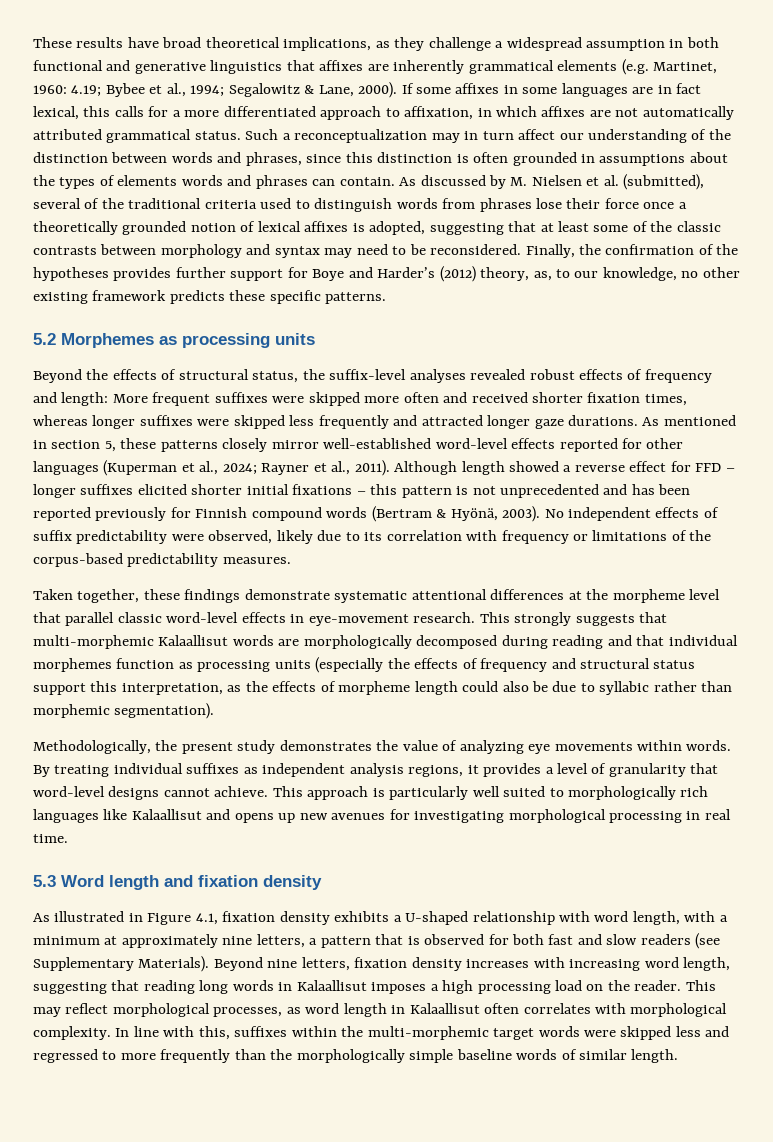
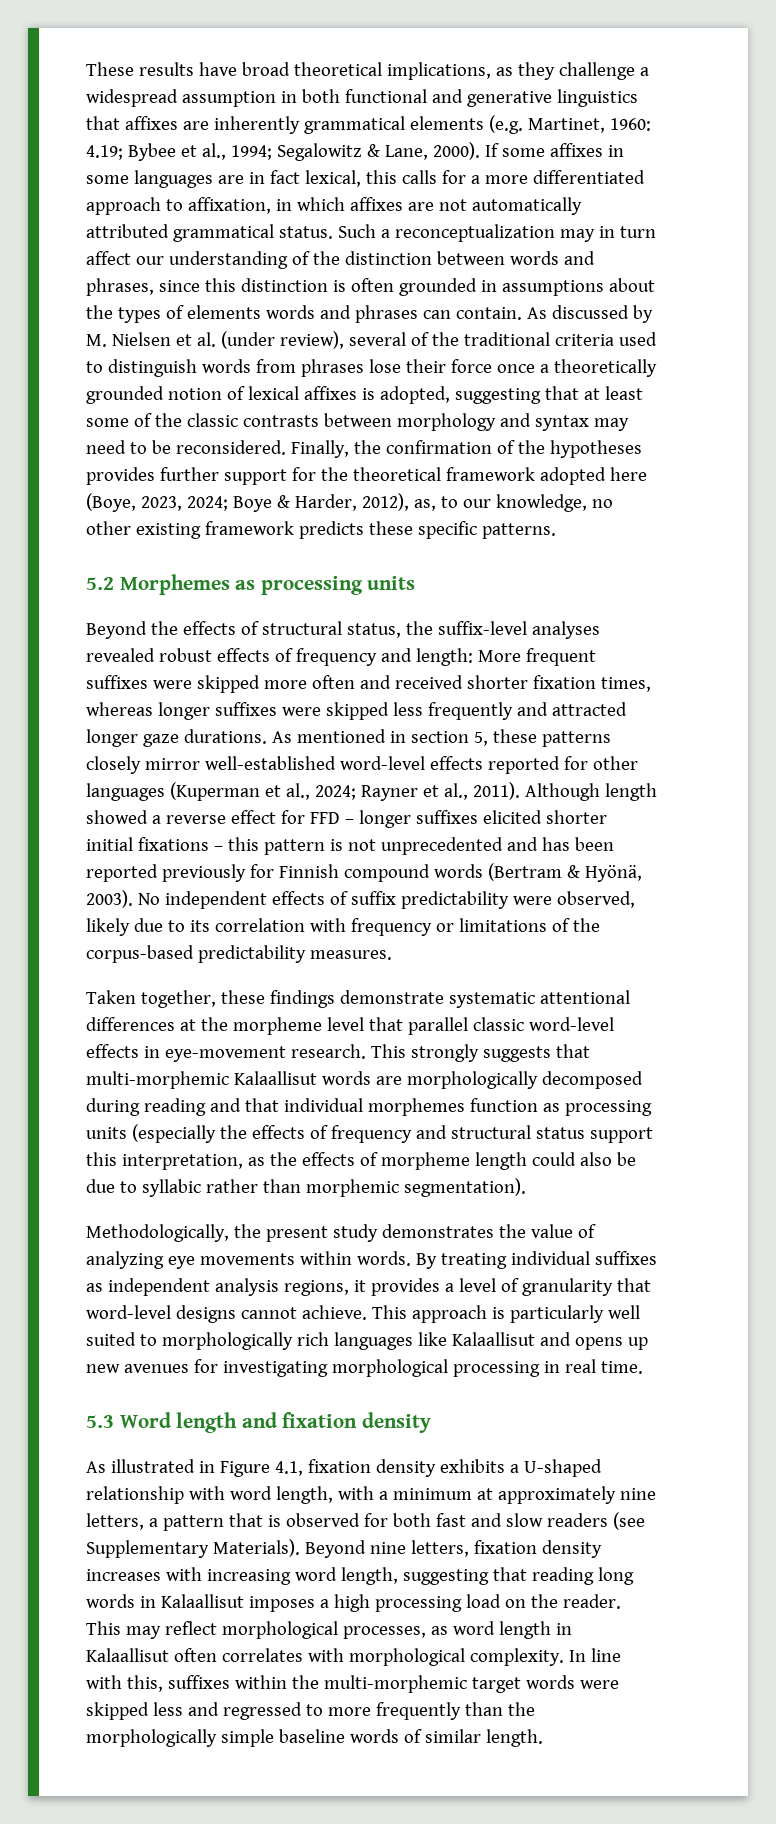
[623,174,705,190] (submitted), -> [220,331,344,349] (under review),
[312,266,530,282] Boye and Harder’s (2012) theory, -> [320,467,647,485] [86,493,409,512] the theoretical framework adopted here (Boye, 2023, 2024; Boye & Harder, 2012),

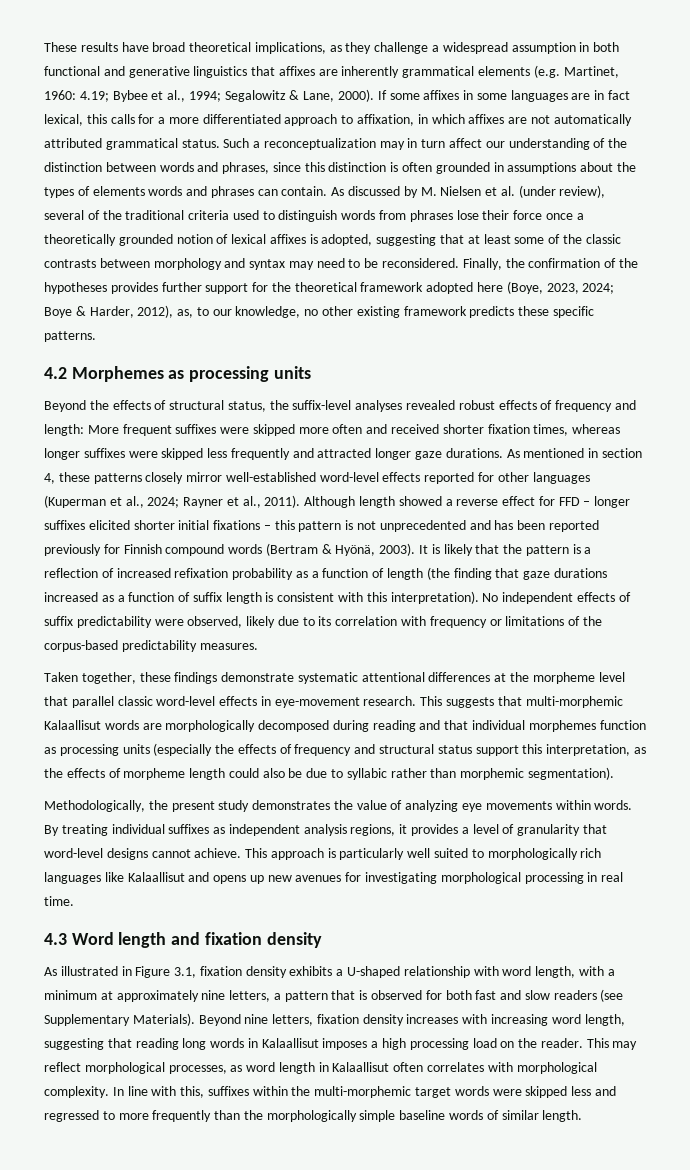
[86,577,114,590] 5.2 -> [44,367,67,379] 4.2
[473,732,488,746] 5, -> [44,473,55,484] 4,
(133, 899) none -> [419,544,592,556] [44,567,607,580] [44,591,479,604] It is likely that the pattern is a reflection of increased refixation probability as a function of length (the finding that gaze durations increased as a function of suffix length is consistent with this interpretation).
[410,1044,479,1062] strongly -> (443, 701) none
[86,1415,114,1428] 5.3 -> [44,933,67,945] 4.3
[274,1461,303,1476] 4.1, -> [174,967,197,978] 3.1,

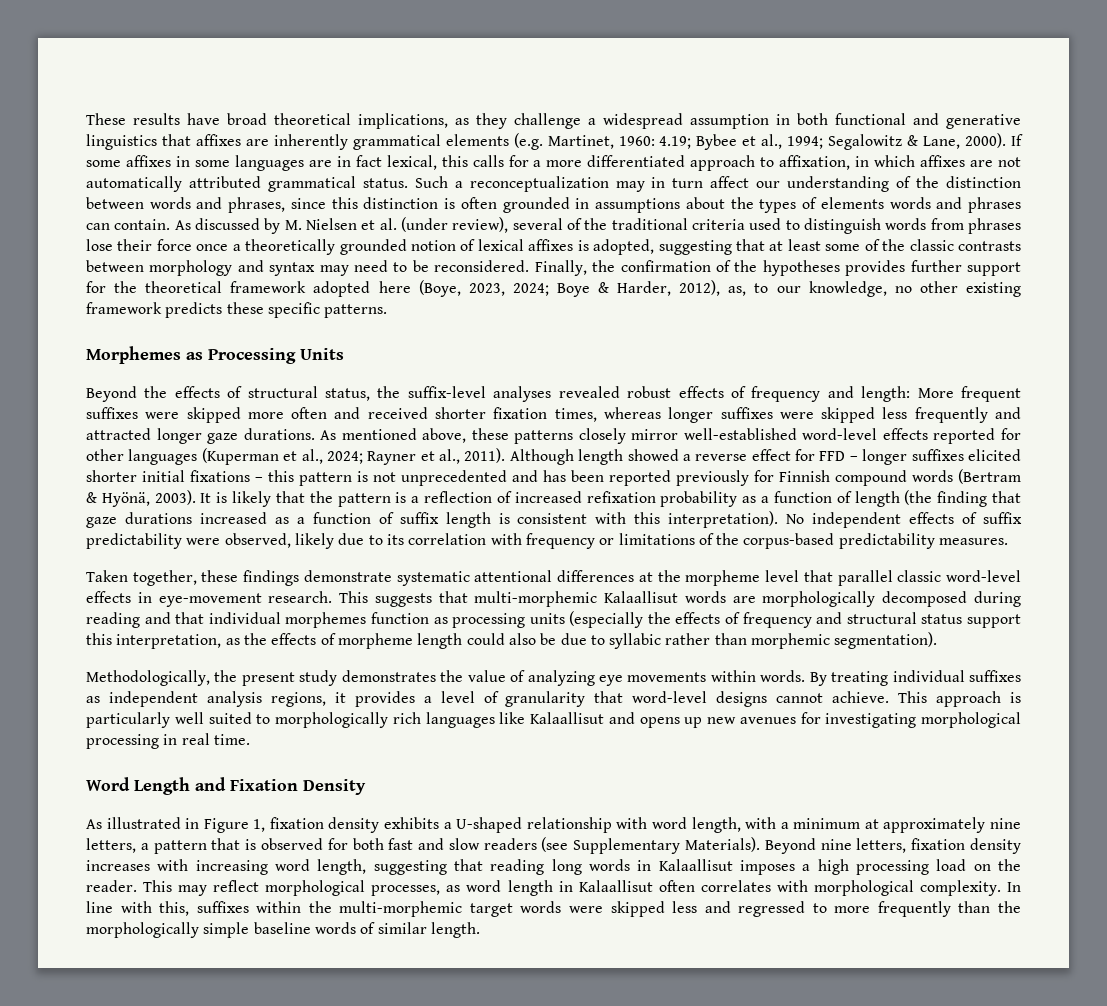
[44,367,67,379] 4.2 -> (388, 311) none
[189,366,311,382] processing units -> [208,348,344,364] Processing Units
[588,448,642,458] [44,473,55,484] in section 4, -> [422,428,467,443] above,
[44,932,322,948] 4.3 Word length and fixation density -> [86,777,366,795] Word Length and Fixation Density
[174,967,197,978] 3.1, -> [253,819,266,832] 1,

